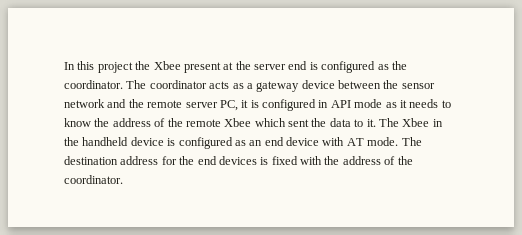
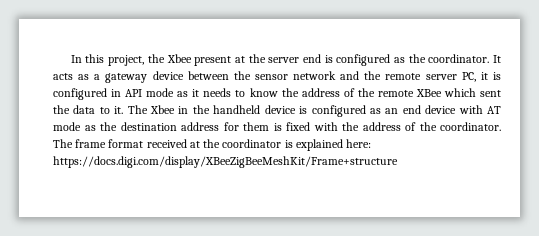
[97,62,133,73] project -> [108,55,145,66] project,
[126,80,207,89] The coordinator -> [493,55,502,63] It
[224,118,252,127] Xbee -> [415,89,442,97] XBee
[367,137,422,146] [64,156,257,165] mode. The destination address for the end devices -> [53,122,269,131] mode as the destination address for them
(123, 179) none -> [53,139,372,151] [53,156,398,168] The frame format received at the coordinator is explained here: https://docs.digi.com/display/XBeeZigBeeMeshKit/Frame+structure

